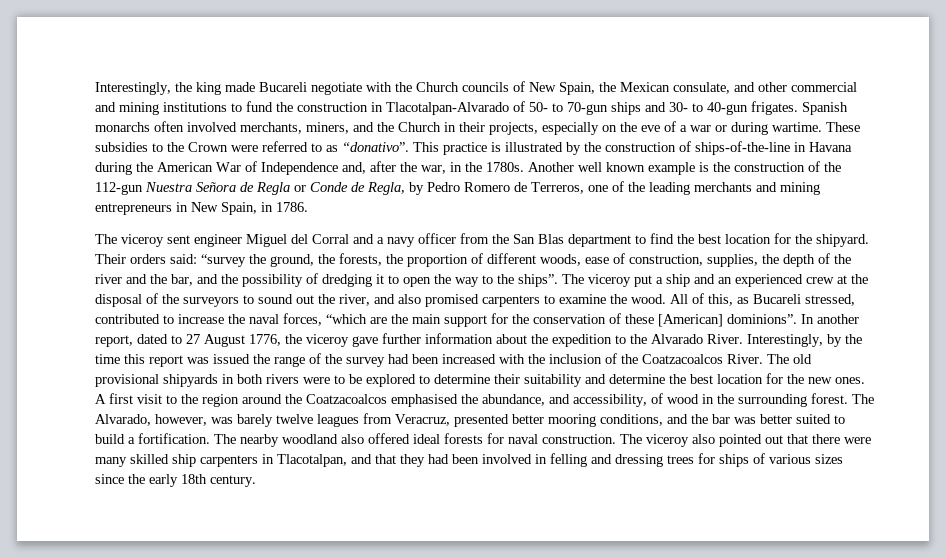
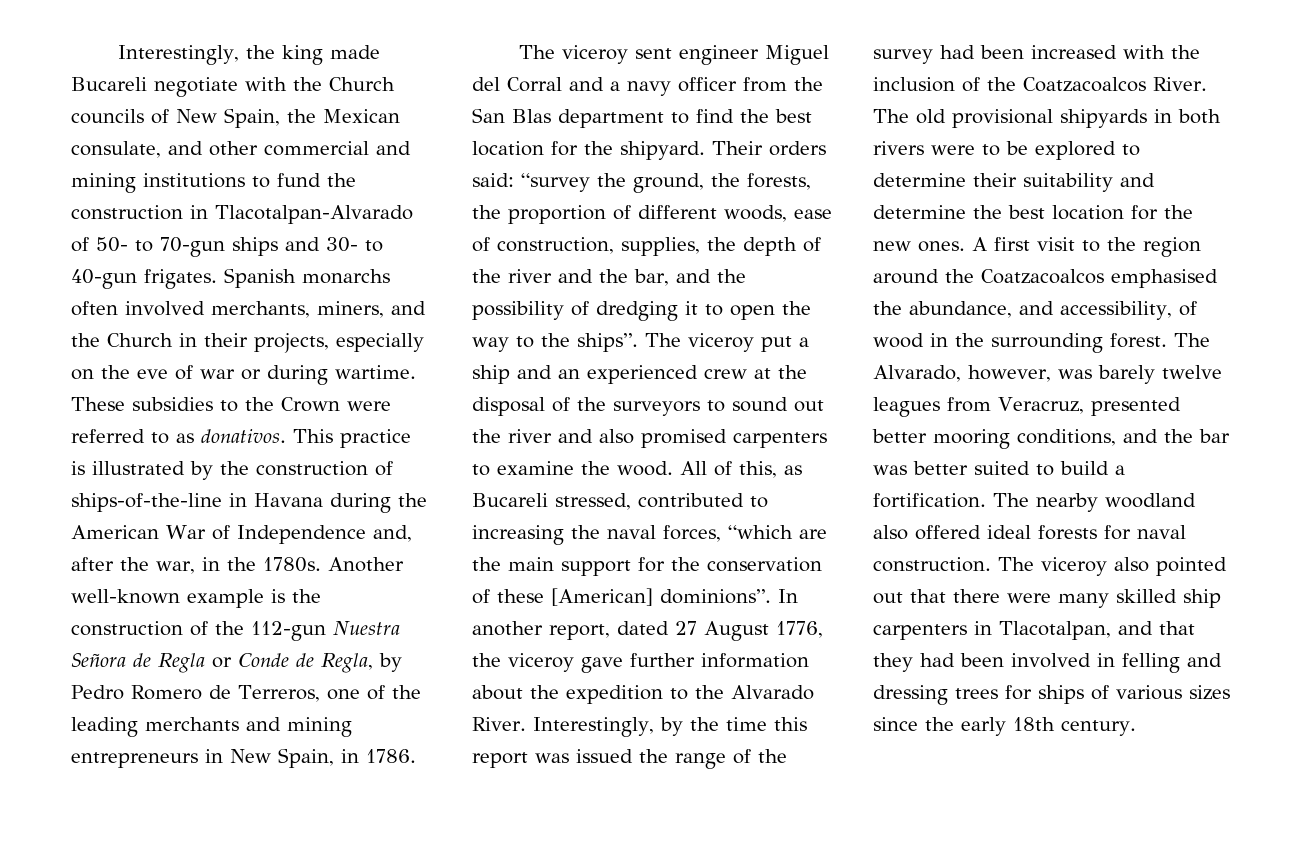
[680,125,687,132] a -> (193, 372) none
[342,142,409,152] “donativo”. -> [201,429,286,443] donativos.
[578,162,645,172] well known -> [71,589,180,604] well-known
[339,294,370,306] river, -> [508,429,552,443] river
[178,314,224,324] increase -> [472,525,564,545] increasing
[171,335,182,344] to -> (669, 628) none

